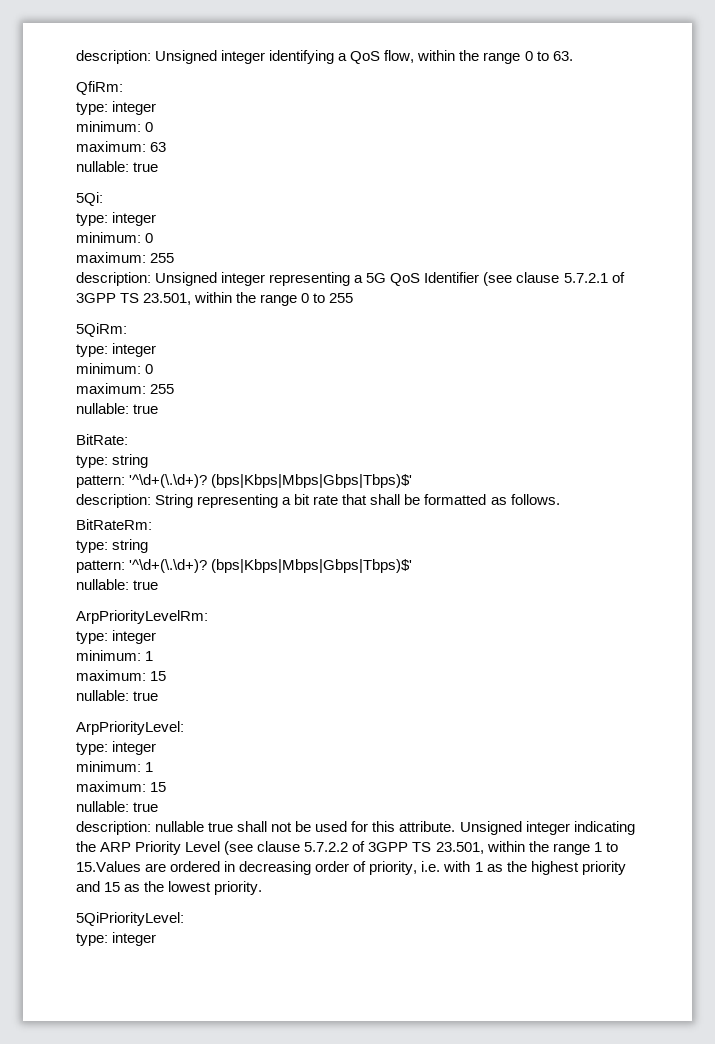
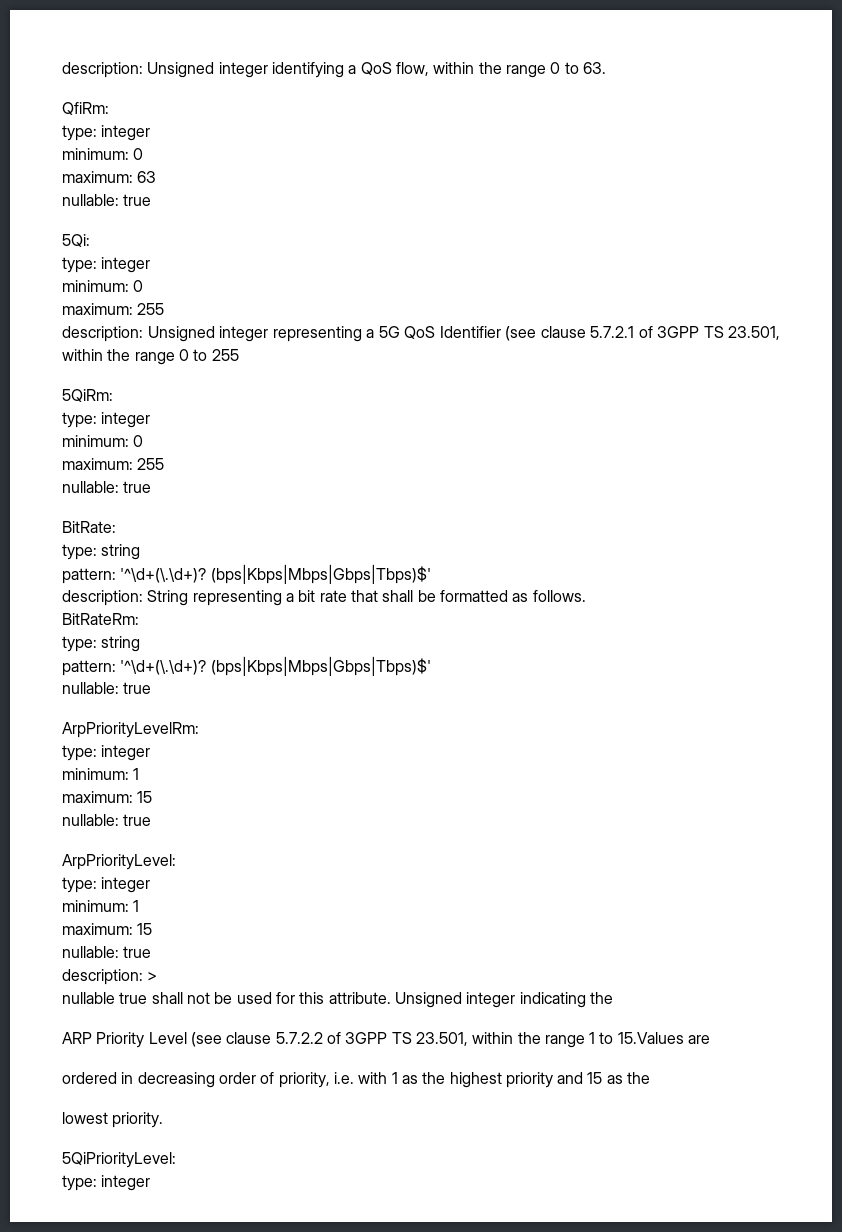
(151, 828) none -> [147,972,158,981] > //
(96, 846) none -> (613, 998) //
(167, 867) none -> (711, 1039) //
(165, 886) none -> (651, 1078) //

